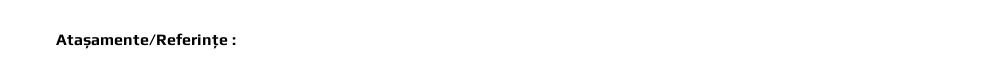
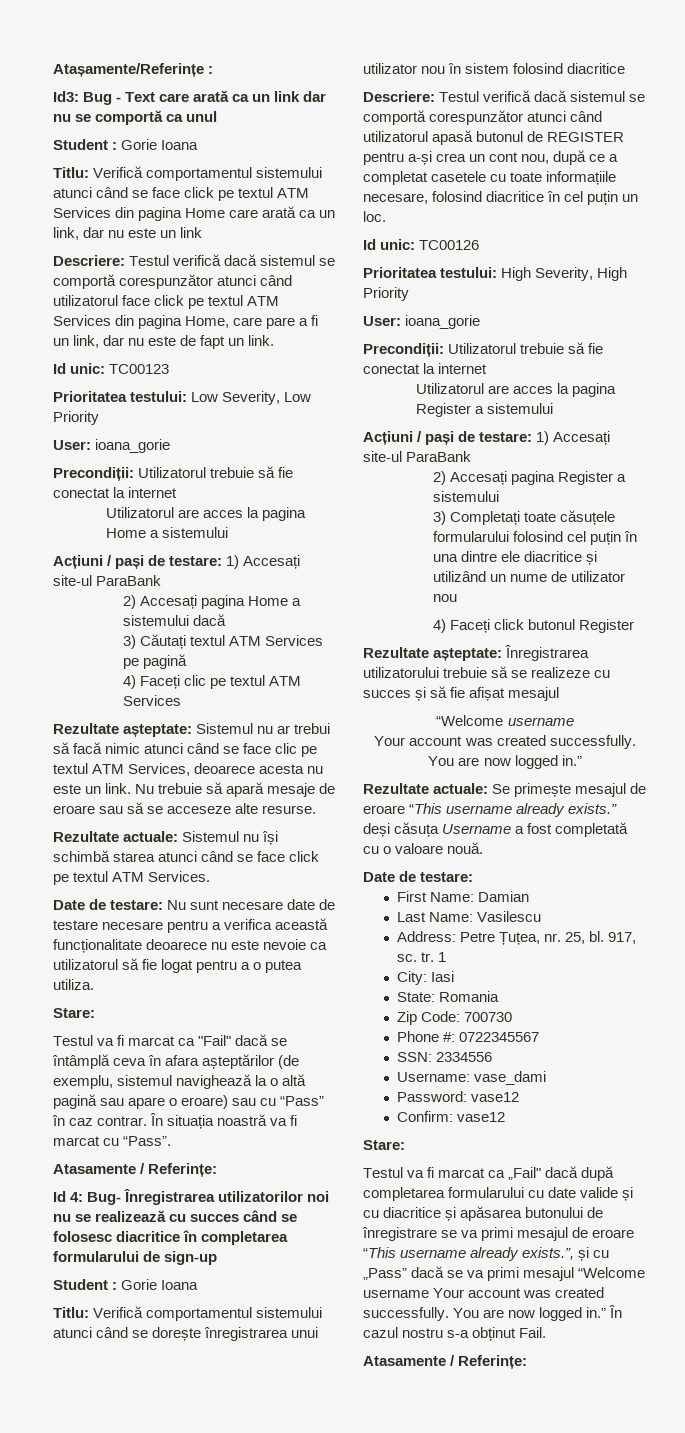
(237, 41) none -> [53,90,327,105] [53,110,218,125] [53,139,199,150] [53,166,323,181] [53,187,310,201] [53,206,336,221] [53,227,203,240] [53,254,336,266] [53,274,293,289] [53,295,280,309] [53,315,319,329] [53,335,275,349] [53,363,170,374] [53,391,312,405] [53,411,99,425] [53,439,171,453] [53,466,294,481] [53,487,178,498] [105,507,306,521] [105,527,228,538] [53,555,301,569] [53,575,162,586] [123,595,302,609] [123,614,227,626] [123,634,324,649] [123,654,188,669] [123,675,302,689] [123,695,182,706] [53,723,331,737] [53,742,318,757] [53,763,324,776] [53,782,336,797] [53,802,317,814] [53,831,279,845] [53,850,320,862] [53,871,211,885] [53,899,336,910] [53,918,329,933] [53,939,328,953] [53,958,303,973] [53,979,94,990] [53,1008,95,1018] [53,1034,288,1046] [52,1054,300,1069] [53,1074,307,1089] [53,1094,325,1109] [52,1113,298,1129] [53,1136,172,1146] [53,1163,218,1177] [53,1189,330,1205] [53,1210,298,1222] [53,1230,289,1245] [53,1251,218,1265] [53,1279,199,1290] [53,1306,323,1321] [53,1327,319,1341] [363,63,626,74] [363,90,646,102] [363,110,603,125] [363,130,625,145] [363,150,619,165] [363,171,617,185] [363,191,639,205] [363,211,386,222] [363,239,480,250] [363,267,628,281] [363,287,409,301] [363,315,481,329] [363,342,604,357] [363,363,488,374] [415,383,616,397] [415,403,553,417] [363,431,611,445] [363,451,472,462] [433,471,627,485] [433,491,500,502] [433,510,616,525] [433,531,638,545] [433,551,598,565] [433,571,626,582] [433,594,458,602] [433,619,635,633] [363,645,590,661] [363,666,611,678] [363,686,560,701] [436,715,574,726] [374,735,636,749] [428,755,582,769] [363,783,647,797] [363,803,618,817] [363,822,629,837] [363,842,484,854] [363,871,474,882] [397,891,530,902] [397,911,542,922] [397,931,637,945] [397,952,447,962] [397,971,455,985] [397,991,500,1002] [397,1011,513,1025] [397,1031,540,1042] [397,1052,493,1062] [397,1071,547,1085] [397,1091,520,1102] [397,1111,506,1122] [363,1140,405,1150] [363,1166,615,1181] [363,1187,634,1201] [363,1206,604,1221] [362,1227,635,1241] [363,1247,610,1261] [363,1266,646,1281] [363,1287,605,1298] [363,1305,623,1321] [363,1327,547,1341] [363,1355,528,1369] // Id3: Bug - Text care arată ca un link dar nu se comportă ca unul // Student : Gorie Ioana // Titlu: Verifică comportamentul sistemului atunci când se face click pe textul ATM Services din pagina Home care arată ca un link, dar nu este un link // Descriere: Testul verifică dacă sistemul se comportă corespunzător atunci când utilizatorul face click pe textul ATM Services din pagina Home, care pare a fi un link, dar nu este de fapt un link. // Id unic: TC00123 // Prioritatea testului: Low Severity, Low Priority // User: ioana_gorie // Precondiții: Utilizatorul trebuie să fie conectat la internet // Utilizatorul are acces la pagina Home a sistemului // Acțiuni / pași de testare: 1) Accesați site-ul ParaBank // 2) Accesați pagina Home a sistemului dacă // 3) Căutați textul ATM Services pe pagină // 4) Faceți clic pe textul ATM Services // Rezultate așteptate: Sistemul nu ar trebui să facă nimic atunci când se face clic pe textul ATM Services, deoarece acesta nu este un link. Nu trebuie să apară mesaje de eroare sau să se acceseze alte resurse. // Rezultate actuale: Sistemul nu își schimbă starea atunci când se face click pe textul ATM Services. // Date de testare: Nu sunt necesare date de testare necesare pentru a verifica această funcționalitate deoarece nu este nevoie ca utilizatorul să fie logat pentru a o putea utiliza. // Stare: // Testul va fi marcat ca "Fail" dacă se întâmplă ceva în afara așteptărilor (de exemplu, sistemul navighează la o altă pagină sau apare o eroare) sau cu “Pass” în caz contrar. În situația noastră va fi marcat cu “Pass”. // Atasamente / Referințe: // Id 4: Bug- Înregistrarea utilizatorilor noi nu se realizează cu succes când se folosesc diacritice în completarea formularului de sign-up // Student : Gorie Ioana // Titlu: Verifică comportamentul sistemului atunci când se dorește înregistrarea unui utilizator nou în sistem folosind diacritice // Descriere: Testul verifică dacă sistemul se comportă corespunzător atunci când utilizatorul apasă butonul de REGISTER pentru a-și crea un cont nou, după ce a completat casetele cu toate informațiile necesare, folosind diacritice în cel puțin un loc. // Id unic: TC00126 // Prioritatea testului: High Severity, High Priority // User: ioana_gorie // Precondiții: Utilizatorul trebuie să fie conectat la internet // Utilizatorul are acces la pagina Register a sistemului // Acțiuni / pași de testare: 1) Accesați site-ul ParaBank // 2) Accesați pagina Register a sistemului // 3) Completați toate căsuțele formularului folosind cel puțin în una dintre ele diacritice și utilizând un nume de utilizator nou // 4) Faceți click butonul Register // Rezultate așteptate: Înregistrarea utilizatorului trebuie să se realizeze cu succes și să fie afișat mesajul // “Welcome username // Your account was created successfully. You are now logged in.” // Rezultate actuale: Se primește mesajul de eroare “This username already exists.” deși căsuța Username a fost completată cu o valoare nouă. // Date de testare: // First Name: Damian // Last Name: Vasilescu // Address: Petre Țuțea, nr. 25, bl. 917, sc. tr. 1 // City: Iasi // State: Romania // Zip Code: 700730 // Phone #: 0722345567 // SSN: 2334556 // Username: vase_dami // Password: vase12 // Confirm: vase12 // Stare: // Testul va fi marcat ca „Fail" dacă după completarea formularului cu date valide și cu diacritice și apăsarea butonului de înregistrare se va primi mesajul de eroare “This username already exists.”, și cu „Pass” dacă se va primi mesajul “Welcome username Your account was created successfully. You are now logged in.” În cazul nostru s-a obținut Fail. // Atasamente / Referințe:

